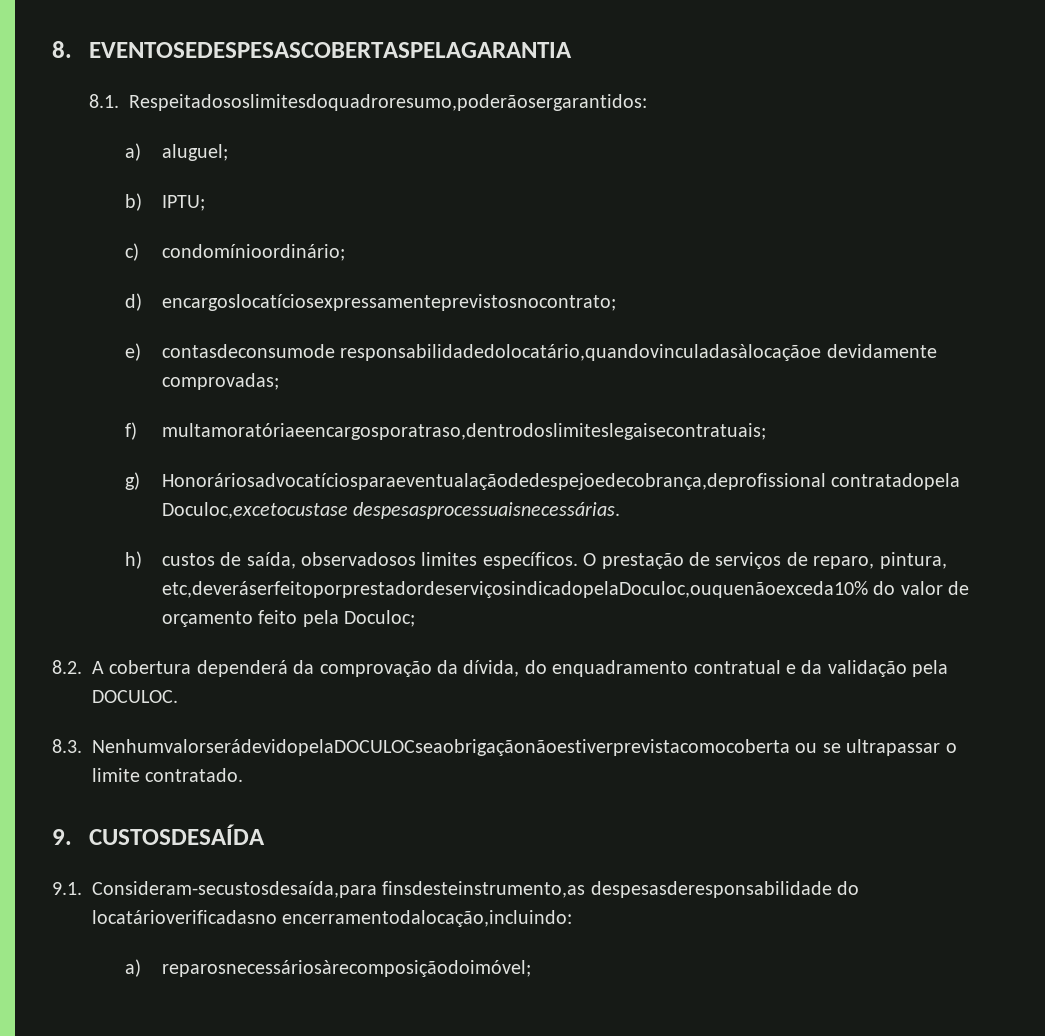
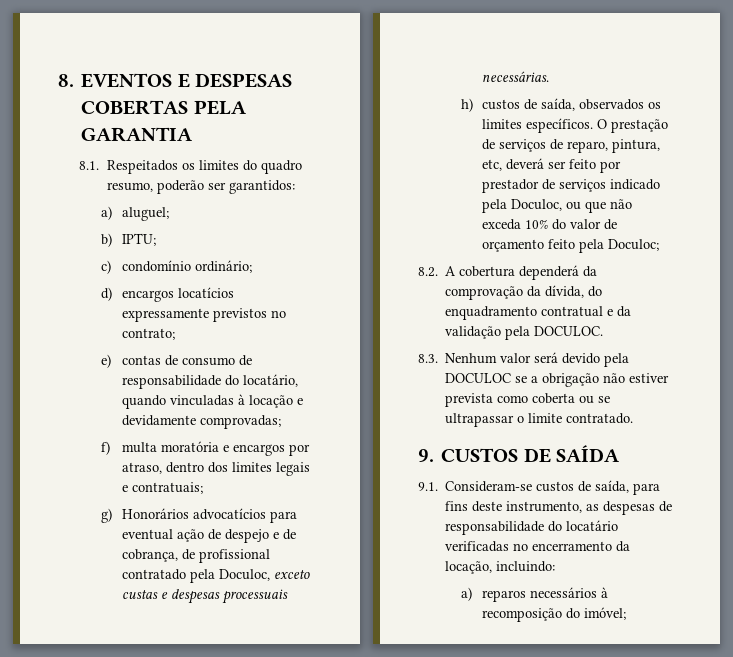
[88,42,572,58] [88,94,647,111] EVENTOSEDESPESASCOBERTASPELAGARANTIA // 8.1. Respeitadososlimitesdoquadroresumo,poderãosergarantidos: -> [81,73,293,88] [81,100,247,115] [81,127,194,142] [79,160,302,174] [106,180,295,194] EVENTOS E DESPESAS COBERTAS PELA GARANTIA // 8.1. Respeitados os limites do quadro resumo, poderão ser garantidos:
[161,244,345,261] condomínioordinário; -> [122,260,253,273] condomínio ordinário;
[161,294,616,311] [125,343,937,361] [161,373,279,390] [125,422,766,440] [125,472,961,490] [161,502,621,519] encargoslocatíciosexpressamenteprevistosnocontrato; // e) contasdeconsumode responsabilidadedolocatário,quandovinculadasàlocaçãoe devidamente comprovadas; // f) multamoratóriaeencargosporatraso,dentrodoslimiteslegaisecontratuais; // g) Honoráriosadvocatíciosparaeventualaçãodedespejoedecobrança,deprofissional contratadopela Doculoc,excetocustase despesasprocessuaisnecessárias. -> [122,287,235,302] [122,308,287,322] [122,328,176,340] [100,354,253,368] [122,374,299,389] [122,394,304,409] [122,415,282,429] [100,441,311,456] [122,462,311,476] [122,482,204,494] [100,508,298,523] [122,529,297,543] [122,549,271,563] [122,569,311,583] [122,589,289,604] [482,71,550,82] encargos locatícios expressamente previstos no contrato; // e) contas de consumo de responsabilidade do locatário, quando vinculadas à locação e devidamente comprovadas; // f) multa moratória e encargos por atraso, dentro dos limites legais e contratuais; // g) Honorários advocatícios para eventual ação de despejo e de cobrança, de profissional contratado pela Doculoc, exceto custas e despesas processuais necessárias.
[301,552,417,566] observadosos -> [579,99,662,110] observados os
[161,581,868,598] etc,deveráserfeitoporprestadordeserviçosindicadopelaDoculoc,ouquenãoexceda10% -> [482,158,622,173] [482,179,661,193] [482,199,633,213] [482,219,549,230] etc, deverá ser feito por prestador de serviços indicado pela Doculoc, ou que não exceda 10%
[92,739,790,756] NenhumvalorserádevidopelaDOCULOCseaobrigaçãonãoestiverprevistacomocoberta -> [445,352,630,367] [445,373,670,387] [445,393,576,407] Nenhum valor será devido pela DOCULOC se a obrigação não estiver prevista como coberta
[88,824,265,845] [52,881,860,898] [92,910,573,927] [125,959,531,977] CUSTOSDESAÍDA // 9.1. Consideram-secustosdesaída,para finsdesteinstrumento,as despesasderesponsabilidade do locatárioverificadasno encerramentodalocação,incluindo: // a) reparosnecessáriosàrecomposiçãodoimóvel; -> [441,445,621,463] [418,480,661,495] [445,501,673,515] [445,520,619,535] [445,541,631,552] [445,561,556,574] [460,587,609,602] [482,607,627,622] CUSTOS DE SAÍDA // 9.1. Consideram-se custos de saída, para fins deste instrumento, as despesas de responsabilidade do locatário verificadas no encerramento da locação, incluindo: // a) reparos necessários à recomposição do imóvel;

